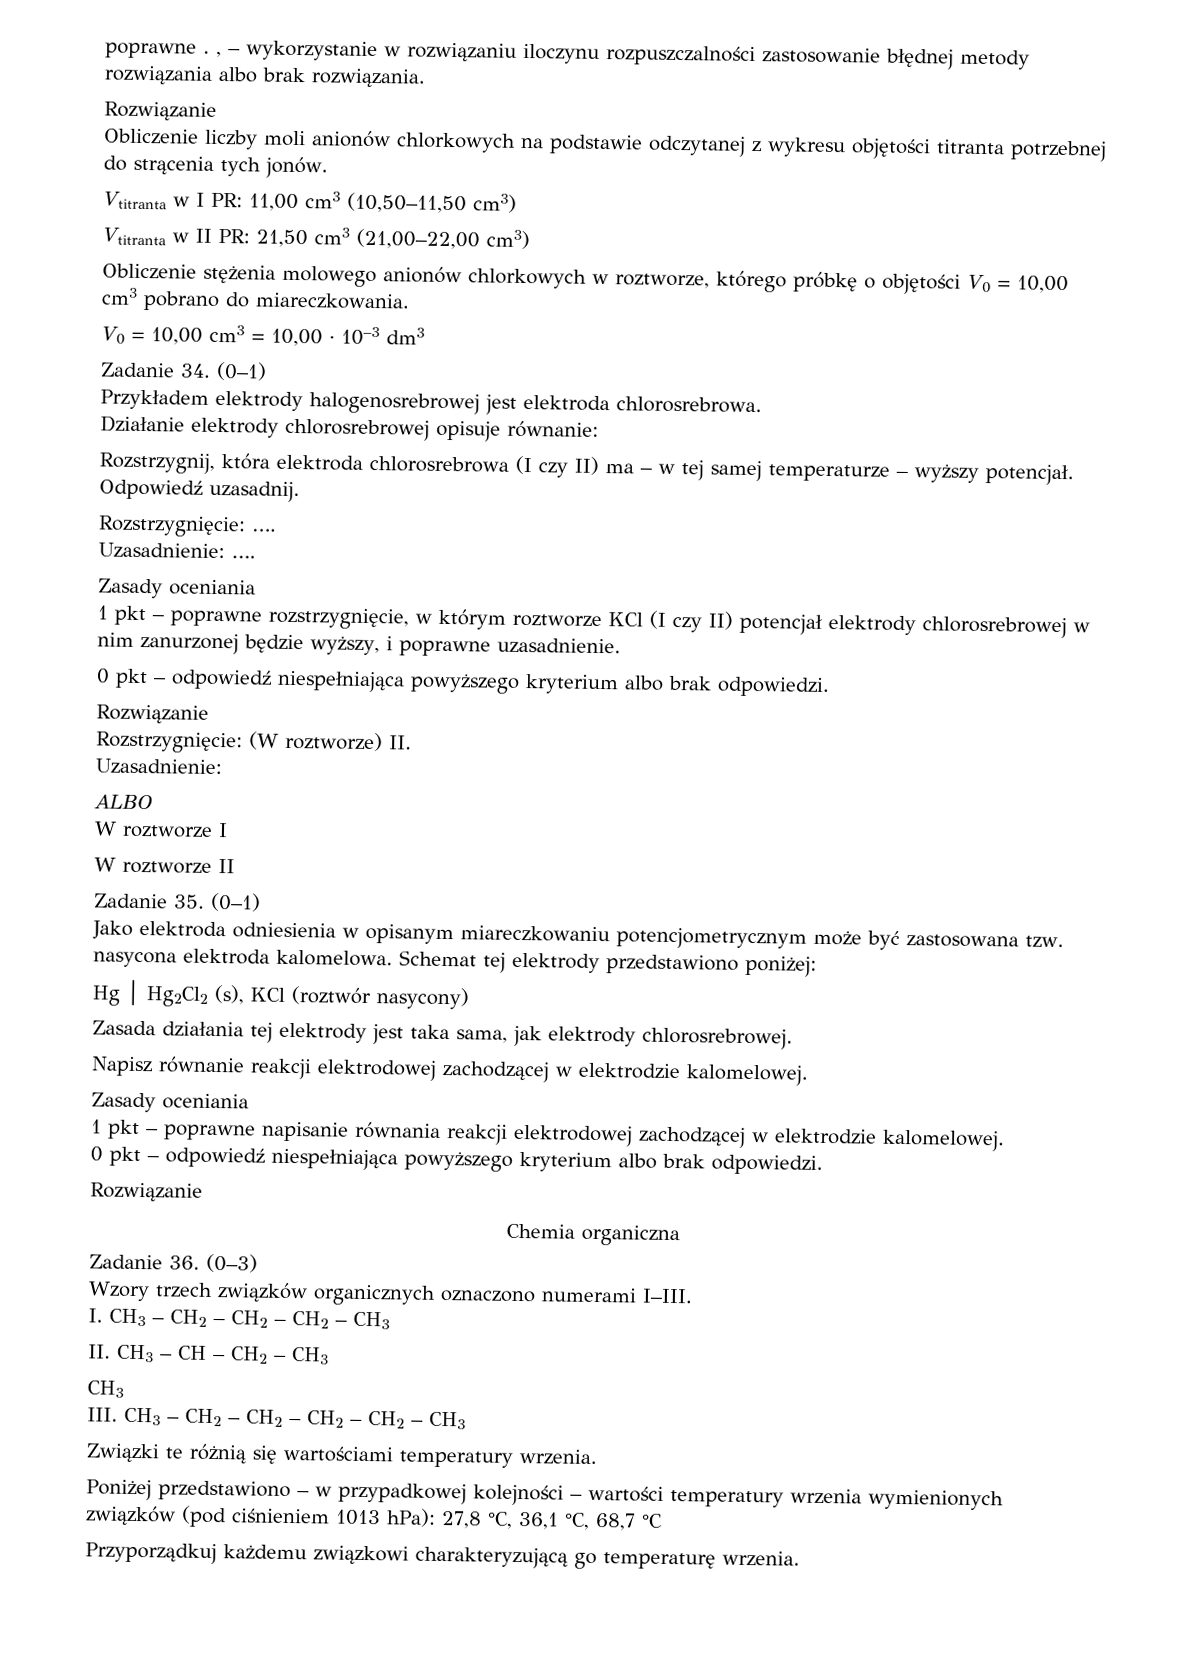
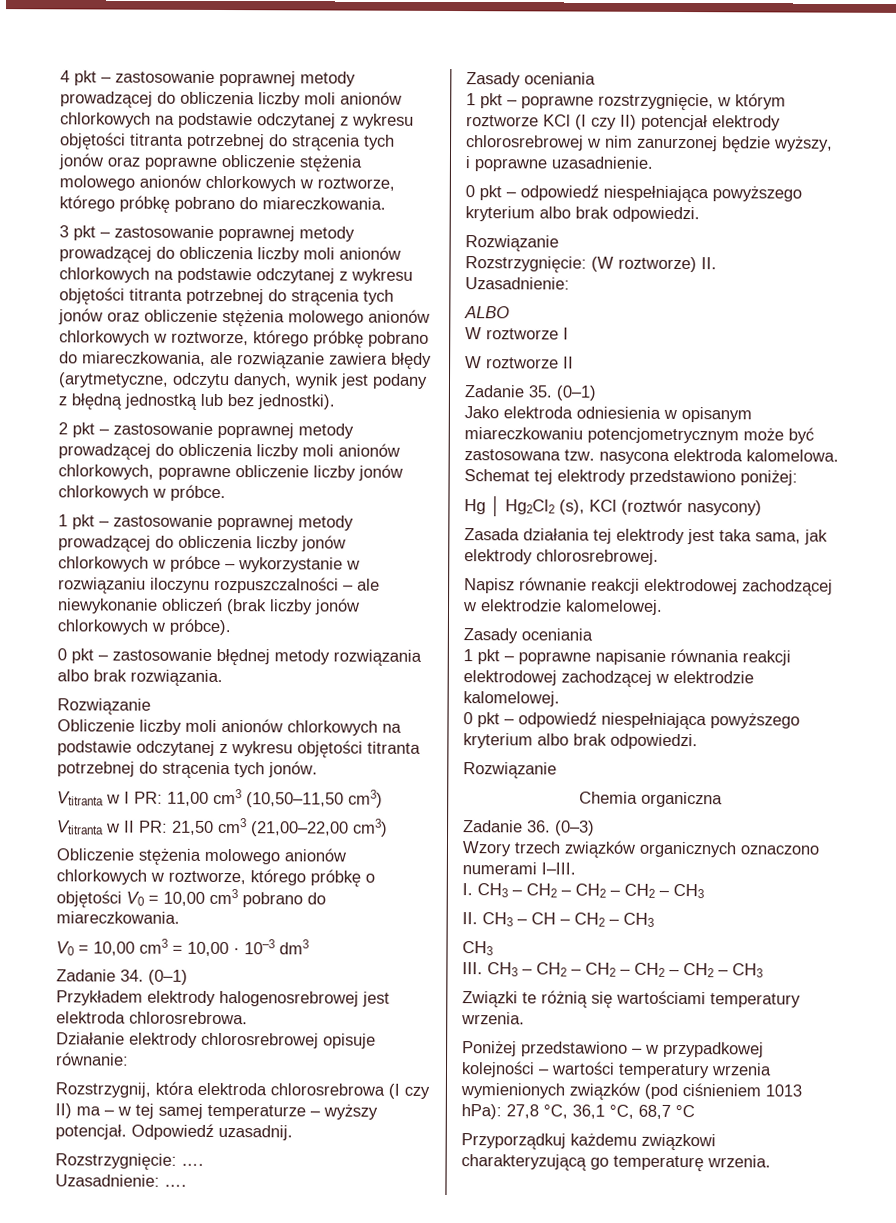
[105,42,222,59] poprawne . , -> [60,70,356,87] [60,91,402,108] [60,112,414,129] [60,132,395,151] [58,153,362,172] [59,174,395,192] [59,195,386,213] [59,225,355,242] [59,246,401,263] [59,267,413,284] [59,287,394,306] [58,308,430,327] [59,330,429,348] [59,351,432,369] [58,372,428,389] [58,393,335,410] [58,422,354,439] [58,443,400,460] [58,464,403,481] [58,484,226,502] [58,514,354,531] [58,535,346,552] [58,555,221,573] 4 pkt – zastosowanie poprawnej metody prowadzącej do obliczenia liczby moli anionów chlorkowych na podstawie odczytanej z wykresu objętości titranta potrzebnej do strącenia tych jonów oraz poprawne obliczenie stężenia molowego anionów chlorkowych w roztworze, którego próbkę pobrano do miareczkowania. // 3 pkt – zastosowanie poprawnej metody prowadzącej do obliczenia liczby moli anionów chlorkowych na podstawie odczytanej z wykresu objętości titranta potrzebnej do strącenia tych jonów oraz obliczenie stężenia molowego anionów chlorkowych w roztworze, którego próbkę pobrano do miareczkowania, ale rozwiązanie zawiera błędy (arytmetyczne, odczytu danych, wynik jest podany z błędną jednostką lub bez jednostki). // 2 pkt – zastosowanie poprawnej metody prowadzącej do obliczenia liczby moli anionów chlorkowych, poprawne obliczenie liczby jonów chlorkowych w próbce. // 1 pkt – zastosowanie poprawnej metody prowadzącej do obliczenia liczby jonów chlorkowych w próbce
(756, 55) none -> [343,578,380,591] [57,597,360,615] [57,618,231,636] [57,648,109,664] – ale niewykonanie obliczeń (brak liczby jonów chlorkowych w próbce). // 0 pkt –

